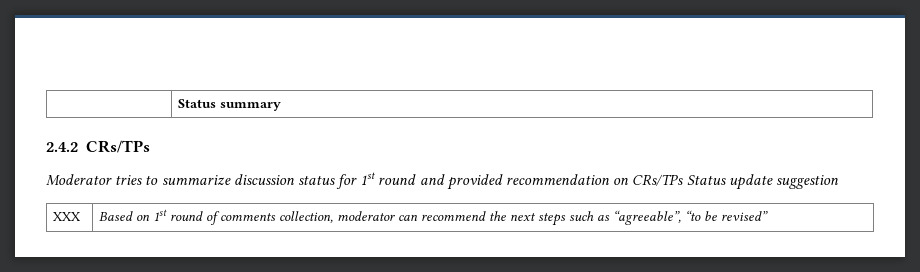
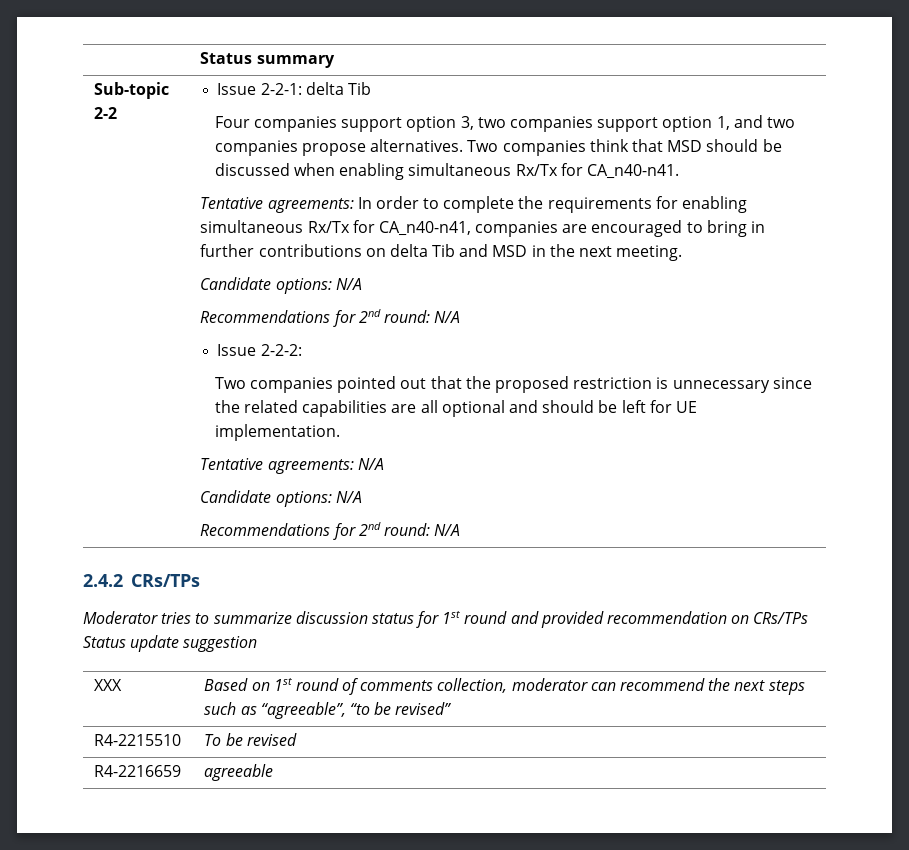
(281, 106) none -> [94,82,170,99] [94,107,118,119] [217,82,371,95] [214,115,795,132] [214,139,782,156] [214,163,679,180] [200,196,748,213] [200,220,766,237] [200,244,683,261] [200,277,362,294] [200,309,461,327] [217,344,302,356] [214,376,812,393] [214,400,697,417] [214,424,340,441] [200,458,384,474] [200,490,362,507] [200,522,461,540] // Sub-topic 2-2 | Issue 2-2-1: delta Tib // Four companies support option 3, two companies support option 1, and two companies propose alternatives. Two companies think that MSD should be discussed when enabling simultaneous Rx/Tx for CA_n40-n41. // Tentative agreements: In order to complete the requirements for enabling simultaneous Rx/Tx for CA_n40-n41, companies are encouraged to bring in further contributions on delta Tib and MSD in the next meeting. // Candidate options: N/A // Recommendations for 2nd round: N/A // Issue 2-2-2: // Two companies pointed out that the proposed restriction is unnecessary since the related capabilities are all optional and should be left for UE implementation. // Tentative agreements: N/A // Candidate options: N/A // Recommendations for 2nd round: N/A
(768, 216) none -> [94,734,182,746] [204,733,297,746] [94,765,182,777] [204,764,274,781] // R4-2215510 | To be revised // R4-2216659 | agreeable

